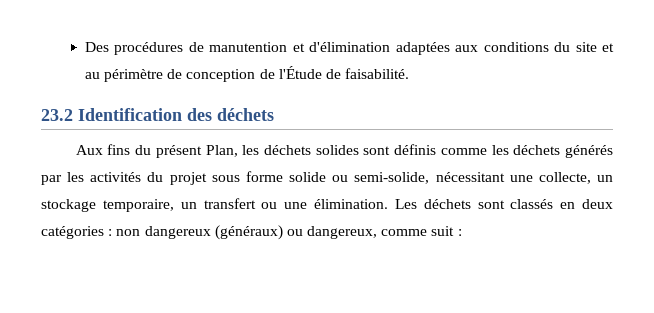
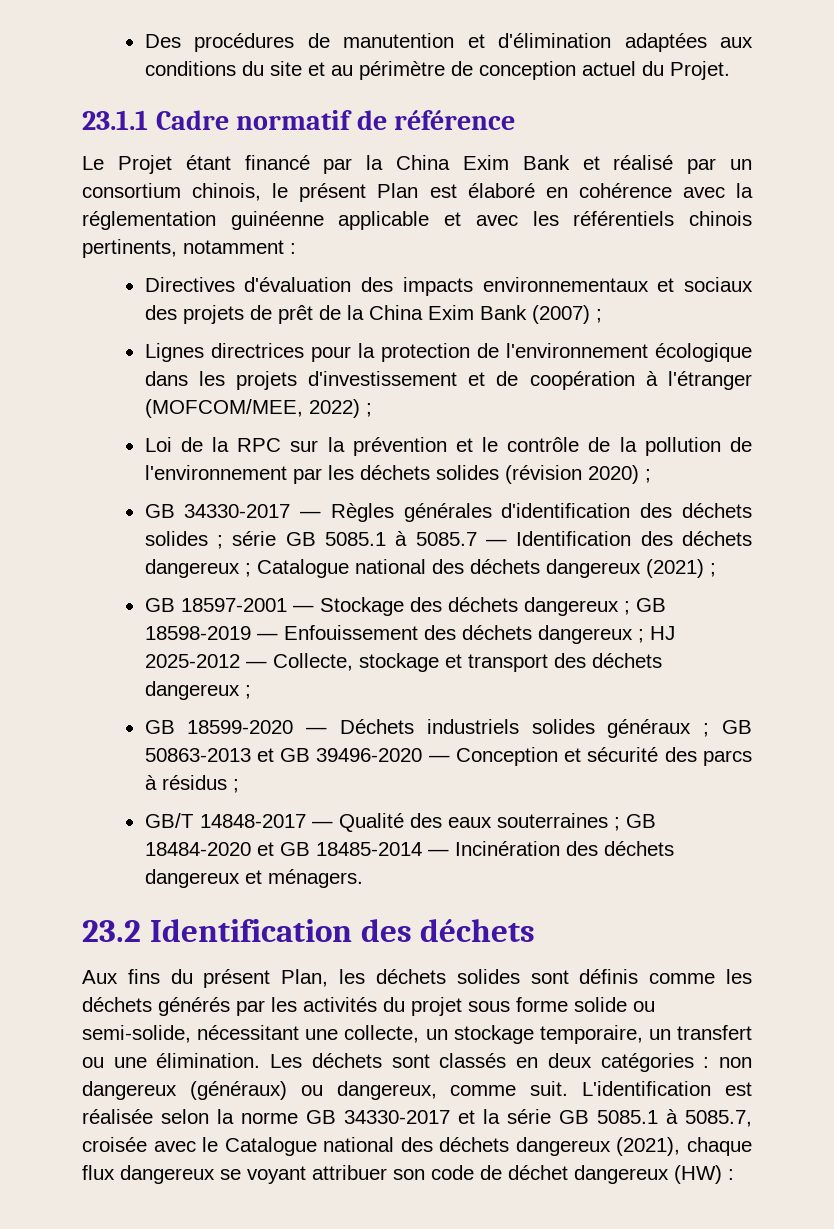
[259,66,410,79] de l'Étude de faisabilité. -> [581,61,730,80] [82,110,516,130] [82,155,753,174] [82,183,754,202] [82,211,752,230] [82,239,296,258] [144,277,754,296] [144,305,602,324] [144,343,752,362] [144,371,753,390] [144,399,372,418] [144,437,752,456] [144,465,651,484] [144,503,752,522] [144,531,752,549] [144,559,716,578] [144,597,666,616] [144,625,675,644] [144,653,662,672] [144,681,251,700] [144,719,753,738] [144,747,752,766] [144,775,239,793] [144,813,656,832] [144,841,674,856] [144,869,363,888] actuel du Projet. // 23.1.1 Cadre normatif de référence // Le Projet étant financé par la China Exim Bank et réalisé par un consortium chinois, le présent Plan est élaboré en cohérence avec la réglementation guinéenne applicable et avec les référentiels chinois pertinents, notamment : // Directives d'évaluation des impacts environnementaux et sociaux des projets de prêt de la China Exim Bank (2007) ; // Lignes directrices pour la protection de l'environnement écologique dans les projets d'investissement et de coopération à l'étranger (MOFCOM/MEE, 2022) ; // Loi de la RPC sur la prévention et le contrôle de la pollution de l'environnement par les déchets solides (révision 2020) ; // GB 34330-2017 — Règles générales d'identification des déchets solides ; série GB 5085.1 à 5085.7 — Identification des déchets dangereux ; Catalogue national des déchets dangereux (2021) ; // GB 18597-2001 — Stockage des déchets dangereux ; GB 18598-2019 — Enfouissement des déchets dangereux ; HJ 2025-2012 — Collecte, stockage et transport des déchets dangereux ; // GB 18599-2020 — Déchets industriels solides généraux ; GB 50863-2013 et GB 39496-2020 — Conception et sécurité des parcs à résidus ; // GB/T 14848-2017 — Qualité des eaux souterraines ; GB 18484-2020 et GB 18485-2014 — Incinération des déchets dangereux et ménagers.
[431,226,455,236] suit -> [530,1081,752,1096] [82,1109,752,1127] [82,1137,752,1156] [82,1165,722,1184] suit. L'identification est réalisée selon la norme GB 34330-2017 et la série GB 5085.1 à 5085.7, croisée avec le Catalogue national des déchets dangereux (2021), chaque flux dangereux se voyant attribuer son code de déchet dangereux (HW)

